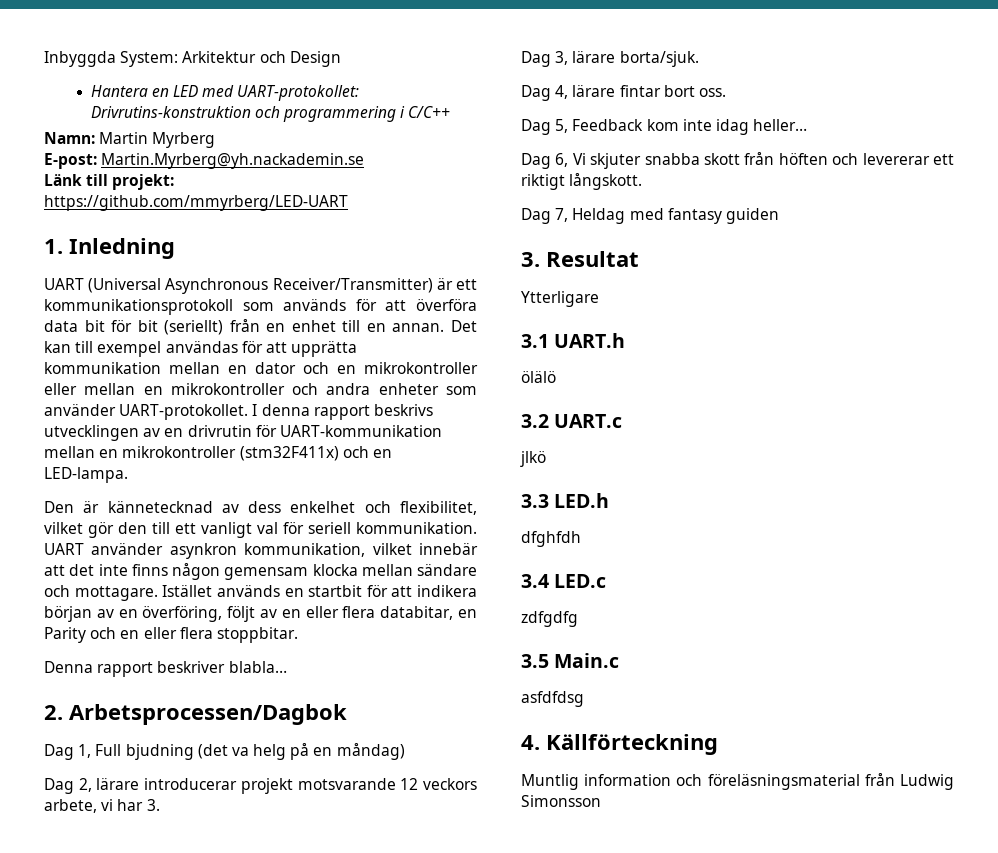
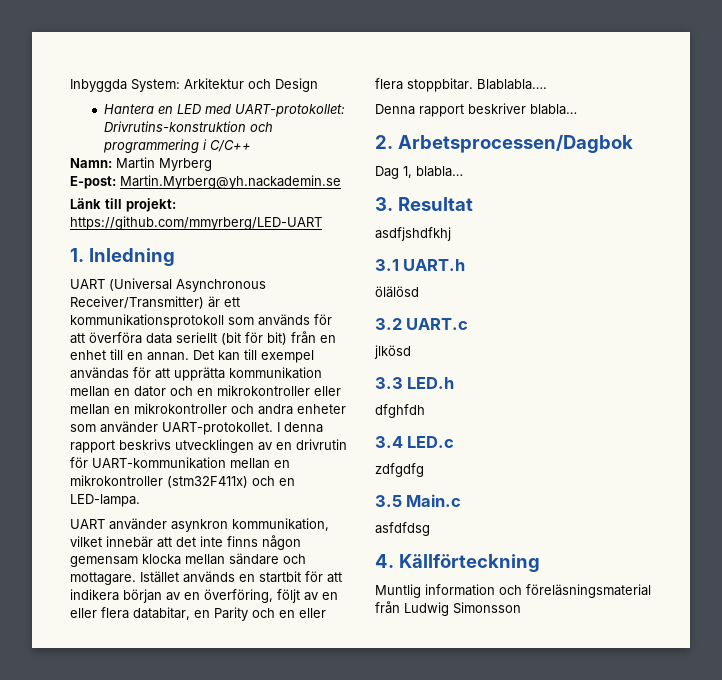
[84,320,224,335] bit för bit (seriellt) -> [176,332,287,345] seriellt (bit för bit)
[44,501,477,515] [44,522,477,538] Den är kännetecknad av dess enkelhet och flexibilitet, vilket gör den till ett vanligt val för seriell kommunikation. -> (140, 500) none
(298, 635) none -> [477,79,547,90] Blablabla….
[95,743,405,760] [44,778,477,794] [44,799,160,813] [521,51,699,67] [521,85,726,101] [521,119,808,135] [521,152,954,169] [521,173,643,190] [521,208,779,224] Full bjudning (det va helg på en måndag) // Dag 2, lärare introducerar projekt motsvarande 12 veckors arbete, vi har 3. // Dag 3, lärare borta/sjuk. // Dag 4, lärare fintar bort oss. // Dag 5, Feedback kom inte idag heller… // Dag 6, Vi skjuter snabba skott från höften och levererar ett riktigt långskott. // Dag 7, Heldag med fantasy guiden -> [416,166,463,177] blabla…
[521,291,599,307] Ytterligare -> [375,227,451,241] asdfjshdfkhj
[521,371,556,383] ölälö -> [375,286,419,298] ölälösd
[520,451,546,467] jlkö -> [374,345,411,359] jlkösd

